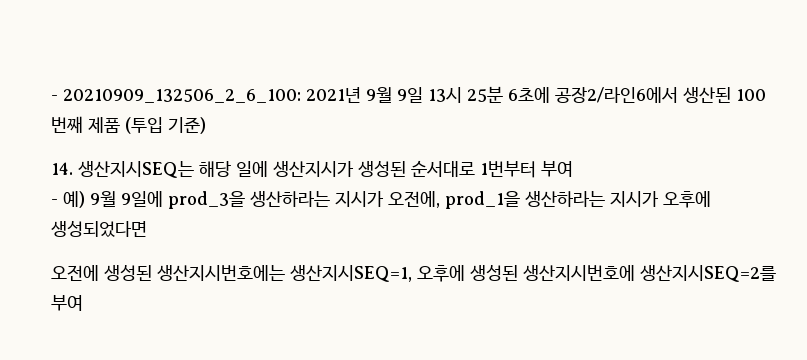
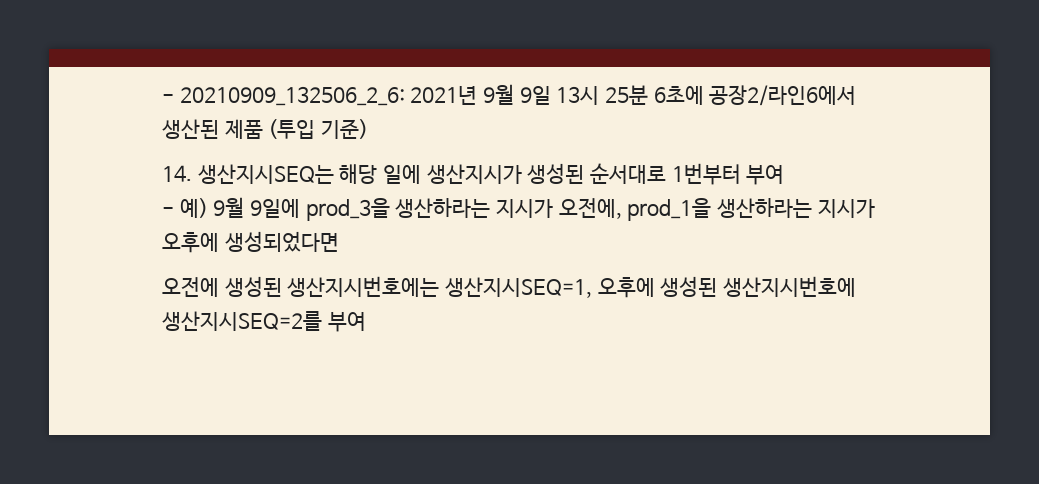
[51,89,301,103] - 20210909_132506_2_6_100: -> [162,86,405,106] - 20210909_132506_2_6:
[736,89,766,101] [51,116,83,133] 100 번째 -> (219, 129) none

